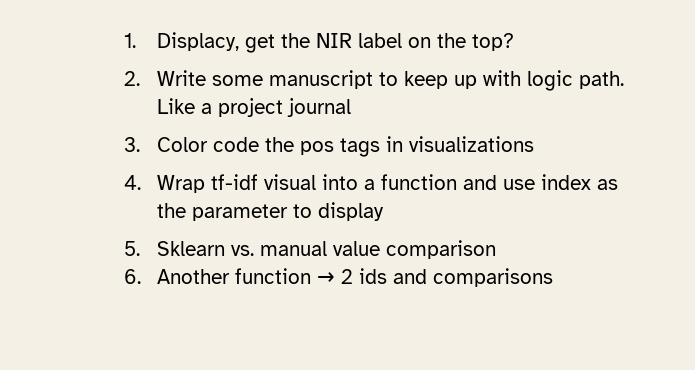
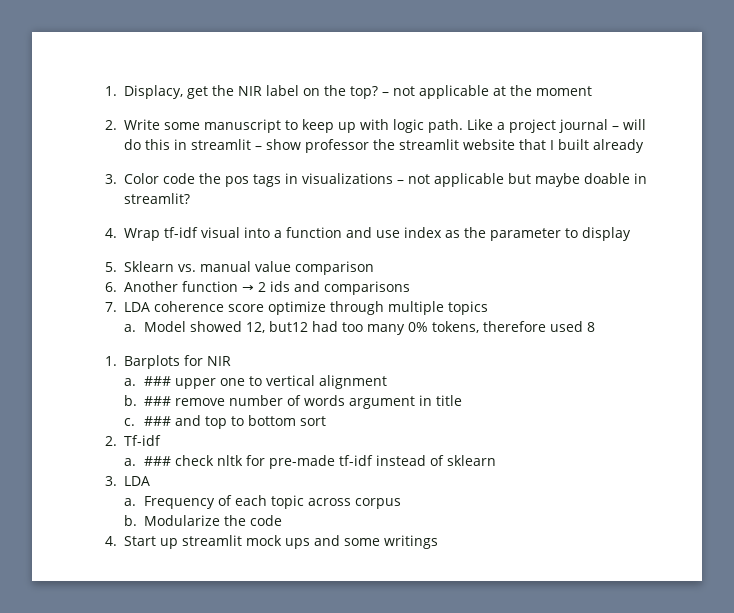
(514, 42) none -> [382,85,593,99] – not applicable at the moment
(351, 107) none -> [612,119,647,130] [124,139,645,153] – will do this in streamlit – show professor the streamlit website that I built already
(534, 144) none -> [397,173,648,187] [124,193,191,204] – not applicable but maybe doable in streamlit?
(553, 277) none -> [104,301,489,315] [124,321,595,335] [104,355,232,369] [124,375,387,389] [124,395,463,409] [124,415,326,429] [104,435,162,446] [124,455,496,469] [104,476,151,486] [124,495,401,509] [124,515,283,526] [104,535,439,549] // 7. LDA coherence score optimize through multiple topics // a. Model showed 12, but12 had too many 0% tokens, therefore used 8 // 1. Barplots for NIR // a. ### upper one to vertical alignment // b. ### remove number of words argument in title // c. ### and top to bottom sort // 2. Tf-idf // a. ### check nltk for pre-made tf-idf instead of sklearn // 3. LDA // a. Frequency of each topic across corpus // b. Modularize the code // 4. Start up streamlit mock ups and some writings

